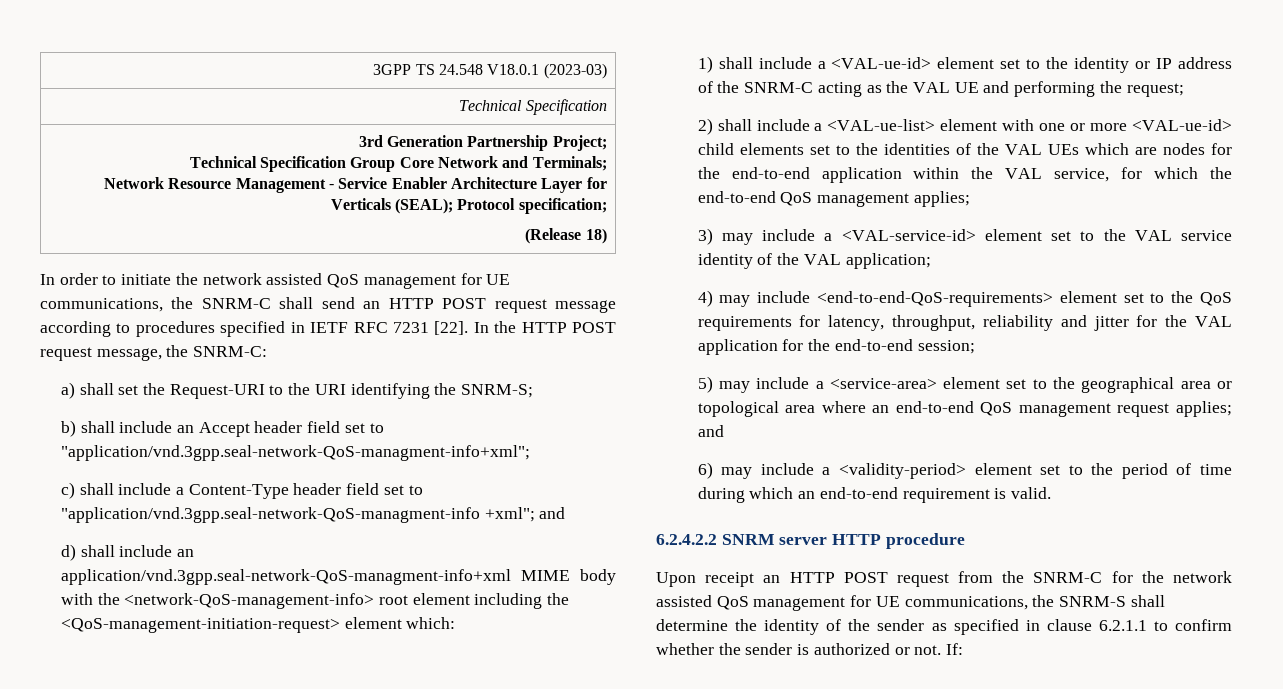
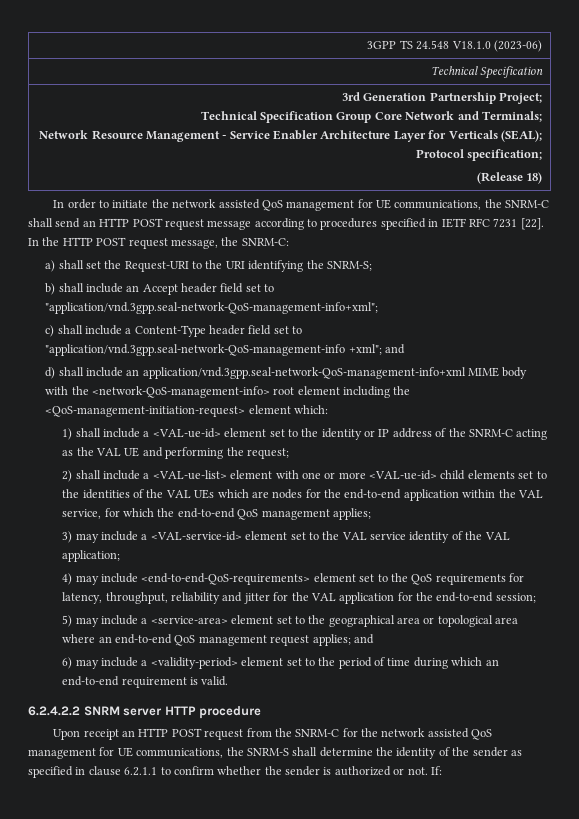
[487,63,607,79] V18.0.1 (2023-03) -> [451,40,542,52] V18.1.0 (2023-06)
[60,445,530,461] "application/vnd.3gpp.seal-network-QoS-managment-info+xml"; -> [45,302,379,314] "application/vnd.3gpp.seal-network-QoS-management-info+xml";
[60,507,480,523] "application/vnd.3gpp.seal-network-QoS-managment-info -> [45,344,346,356] "application/vnd.3gpp.seal-network-QoS-management-info
[60,569,511,585] application/vnd.3gpp.seal-network-QoS-managment-info+xml -> [142,367,466,379] application/vnd.3gpp.seal-network-QoS-management-info+xml

